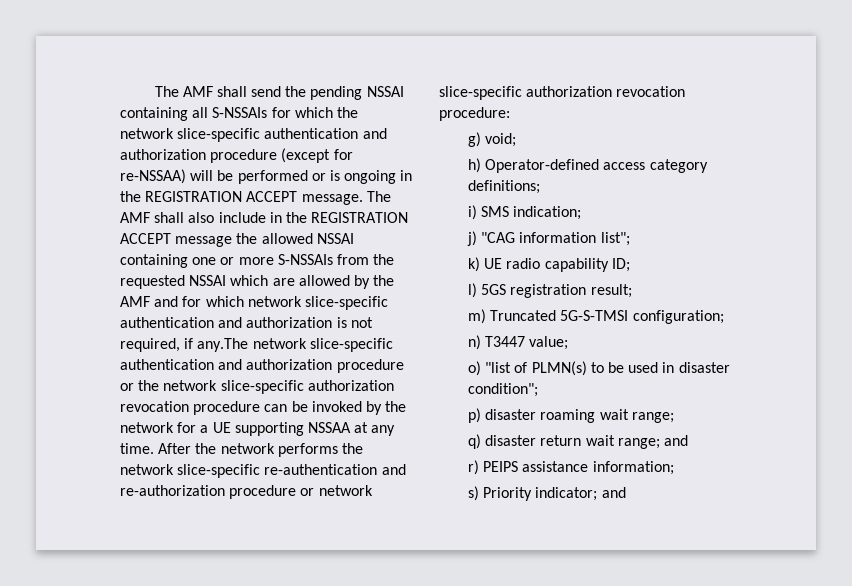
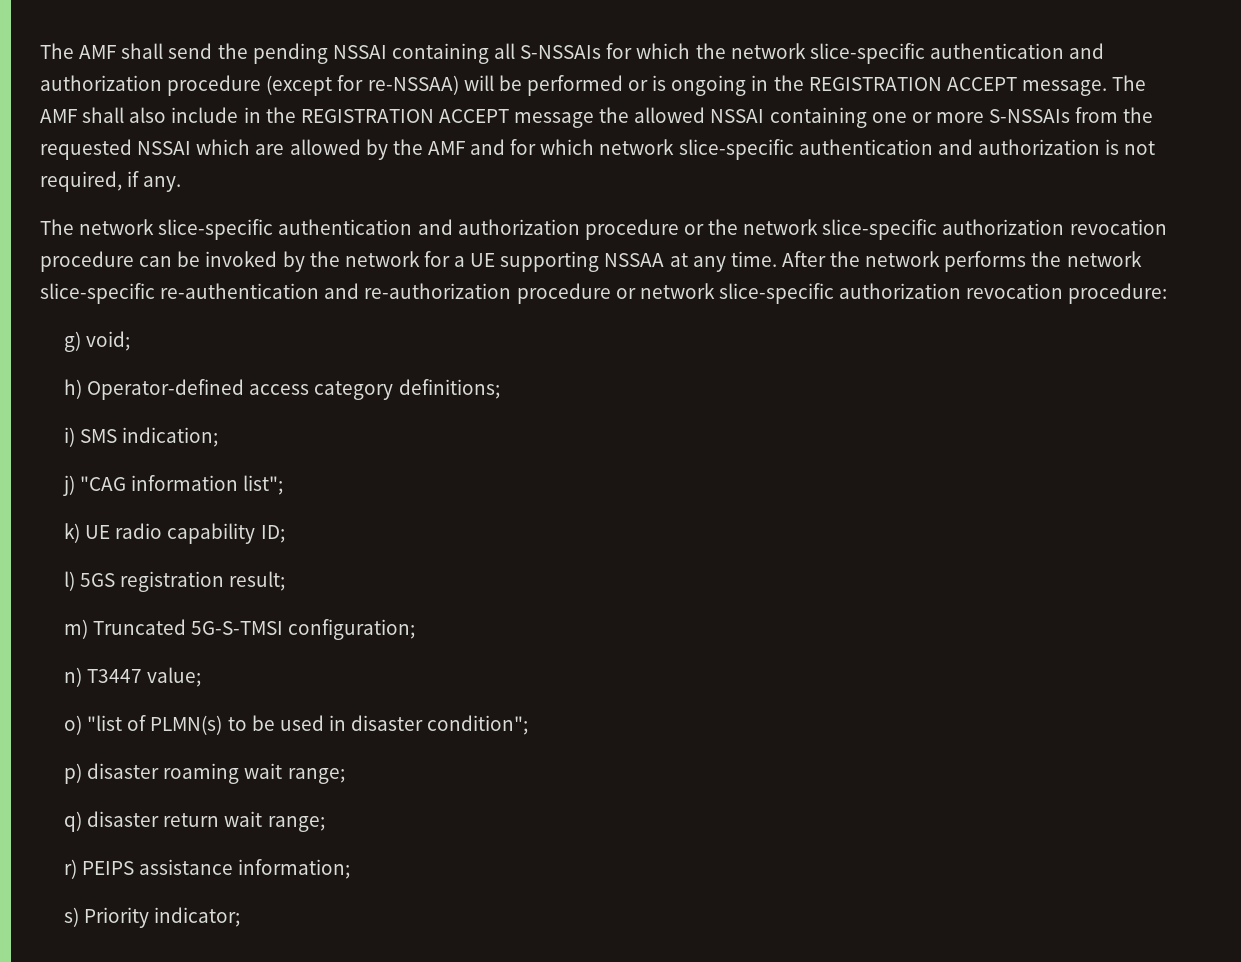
[197,338,249,352] any.The -> [143,176,182,192] [40,219,74,235] any. // The
[663,435,688,446] and -> (325, 824) none
[601,487,626,498] and -> (241, 917) none

